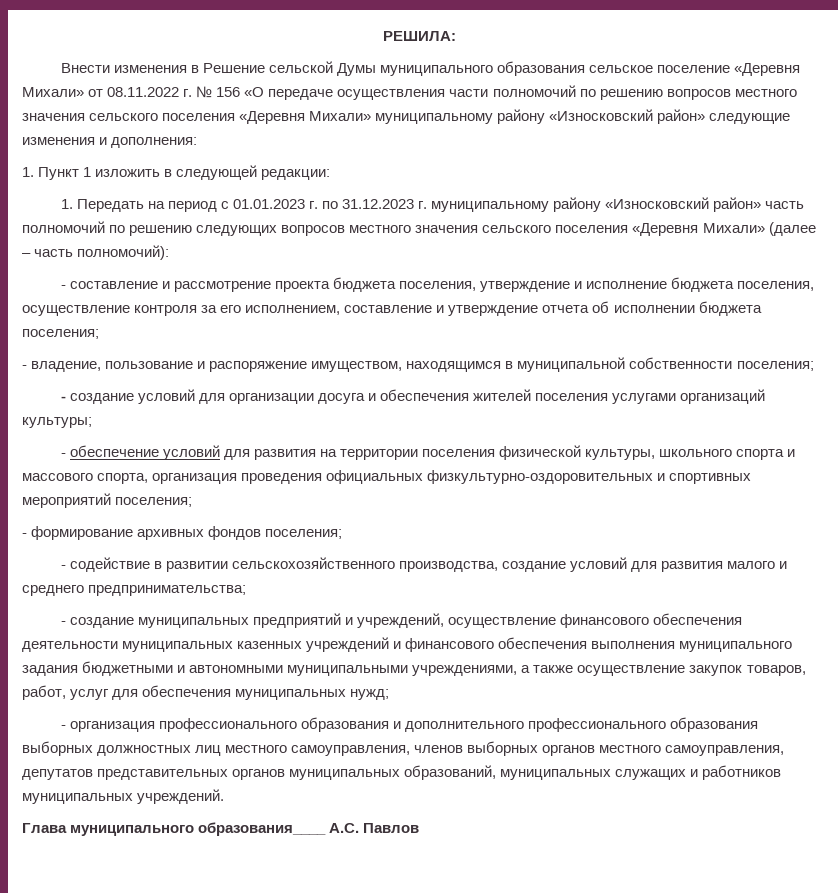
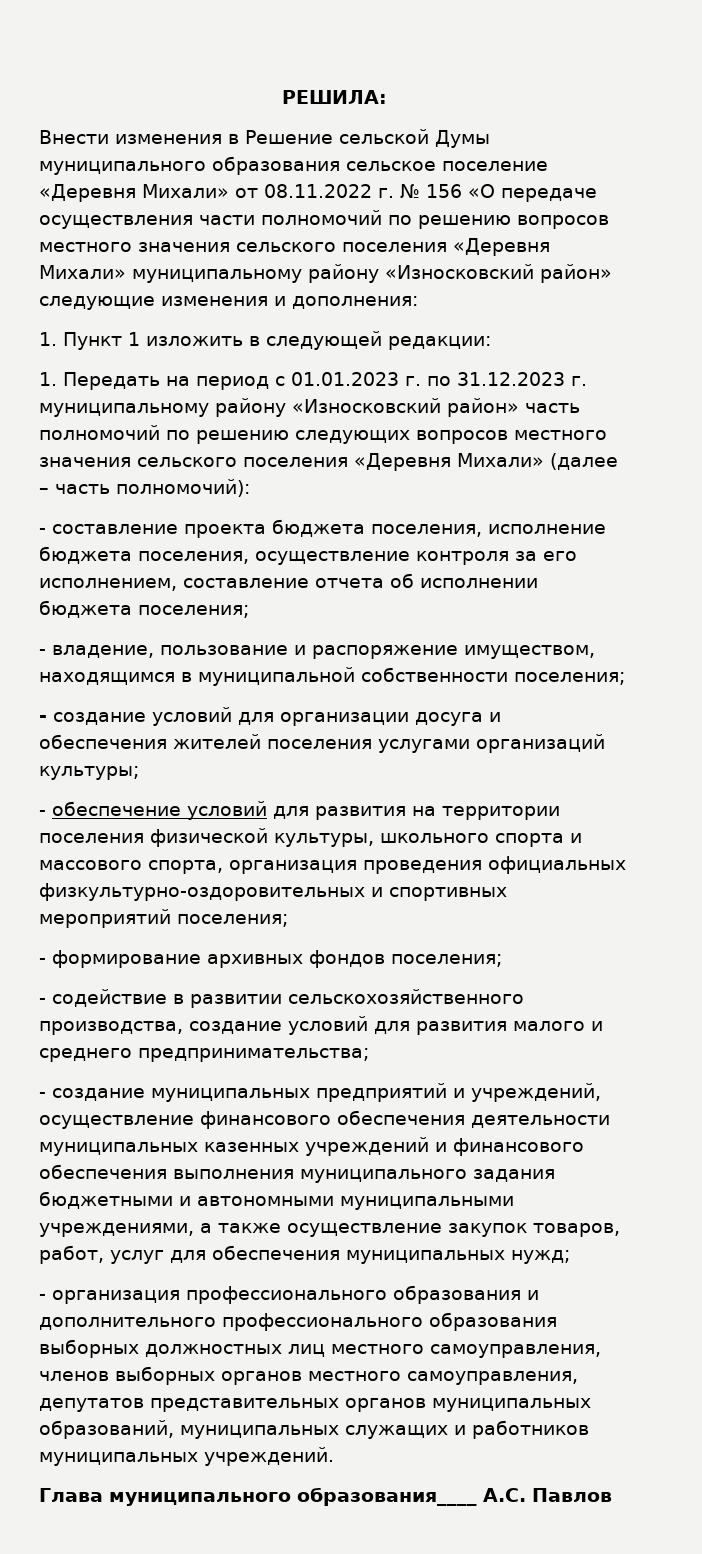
[161,281,271,292] и рассмотрение -> (178, 529) none
[479,281,582,292] утверждение и -> (482, 530) none
[436,305,539,316] и утверждение -> (309, 583) none

